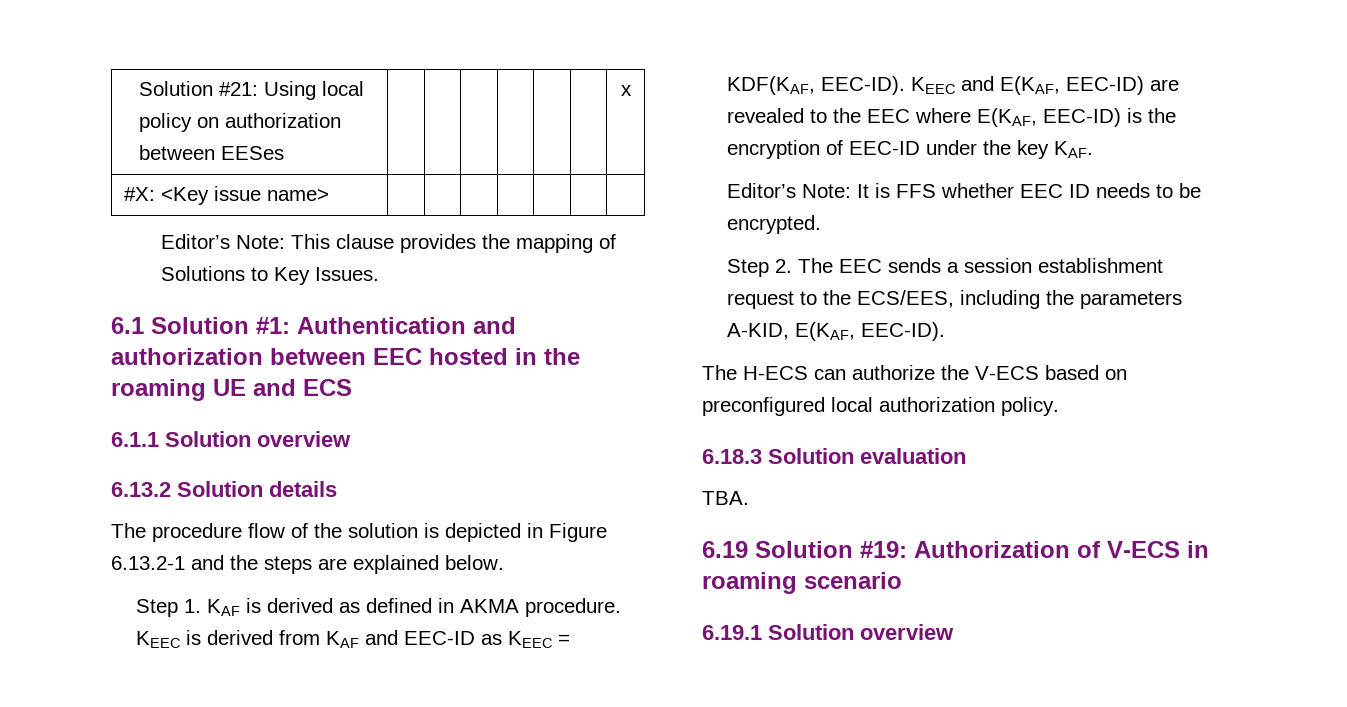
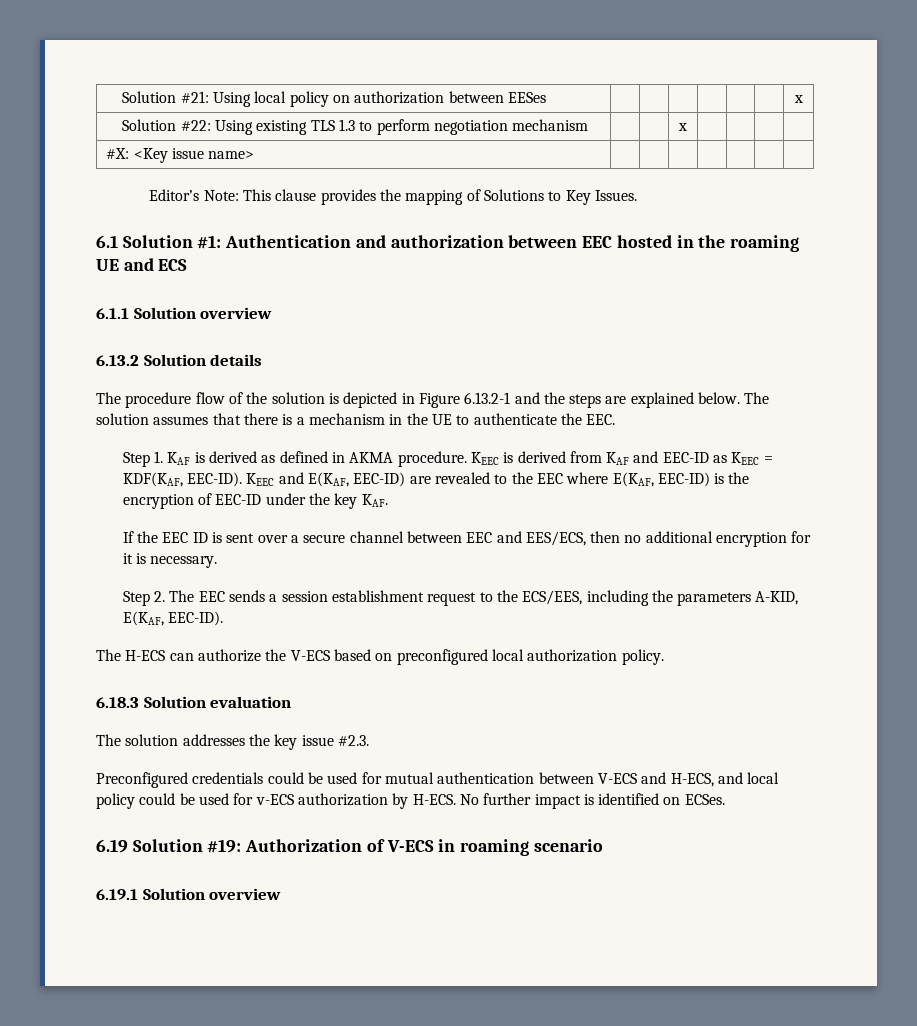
(632, 90) none -> [122,119,589,135] [678,123,687,131] // Solution #22: Using existing TLS 1.3 to perform negotiation mechanism | | | x | | | |
(504, 562) none -> [744,392,770,404] [96,413,616,425] The solution assumes that there is a mechanism in the UE to authenticate the EEC.
[727,183,1202,198] [727,215,822,234] Editor’s Note: It is FFS whether EEC ID needs to be encrypted. -> [122,531,812,547] [122,553,218,568] If the EEC ID is sent over a secure channel between EEC and EES/ECS, then no additional encryption for it is necessary.
[702,491,749,505] TBA. -> [96,734,369,750] [96,772,780,788] [96,793,725,809] The solution addresses the key issue #2.3. // Preconfigured credentials could be used for mutual authentication between V-ECS and H-ECS, and local policy could be used for v-ECS authorization by H-ECS. No further impact is identified on ECSes.

